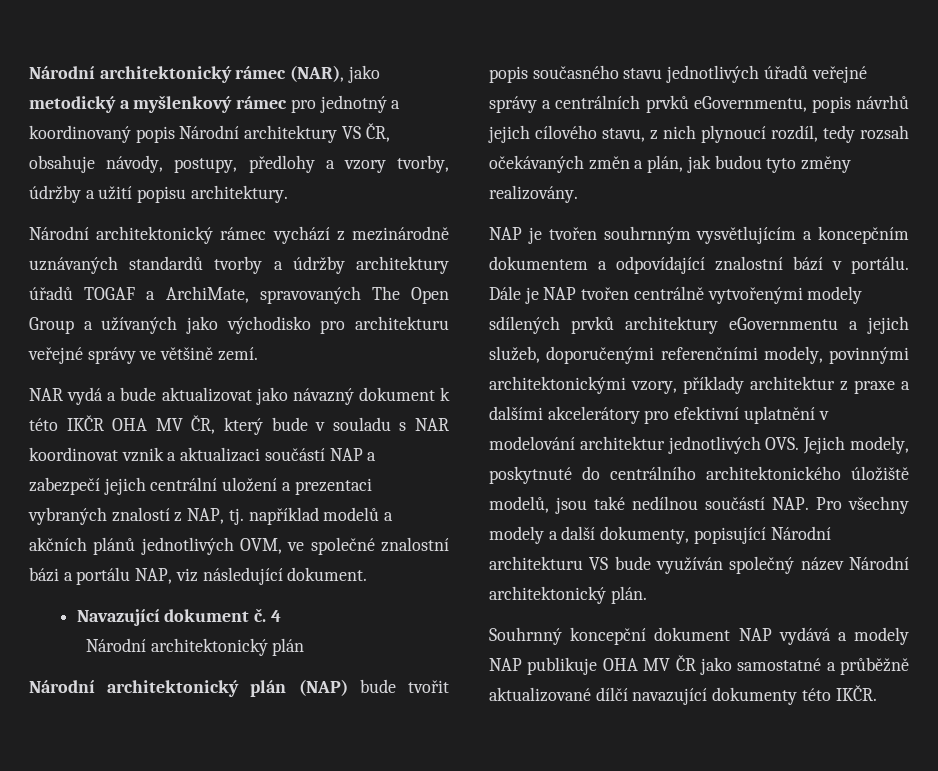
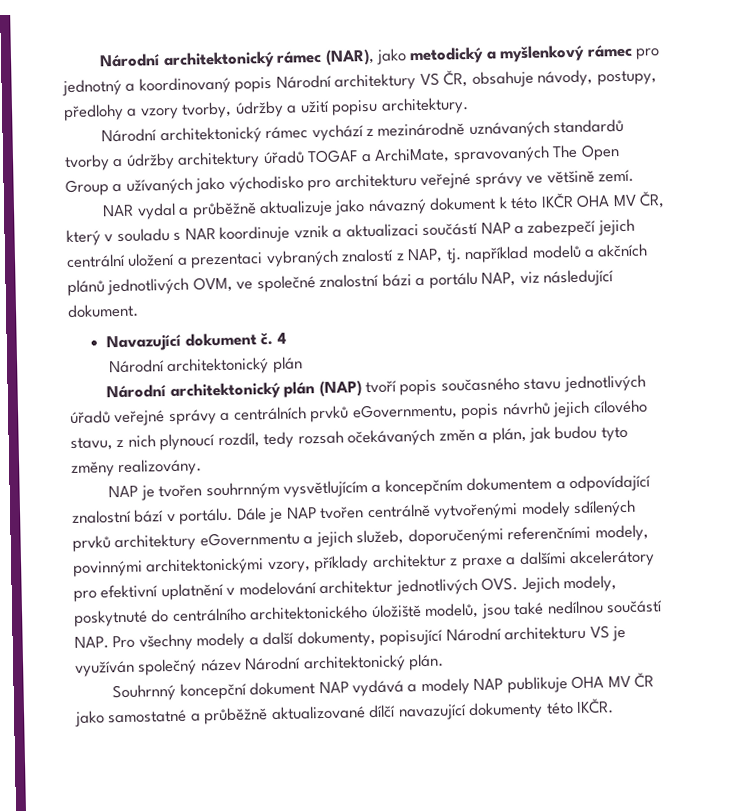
[67,387,252,405] vydá a bude aktualizovat -> [136,199,333,220] vydal a průběžně aktualizuje
[271,417,308,431] bude -> (101, 238) none
[29,447,118,461] koordinovat -> [219,225,291,243] koordinuje
[359,679,449,693] bude tvořit -> [364,380,397,394] tvoří
[614,556,651,570] bude -> [612,625,627,642] je

